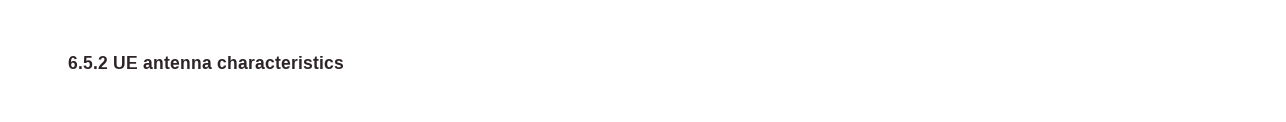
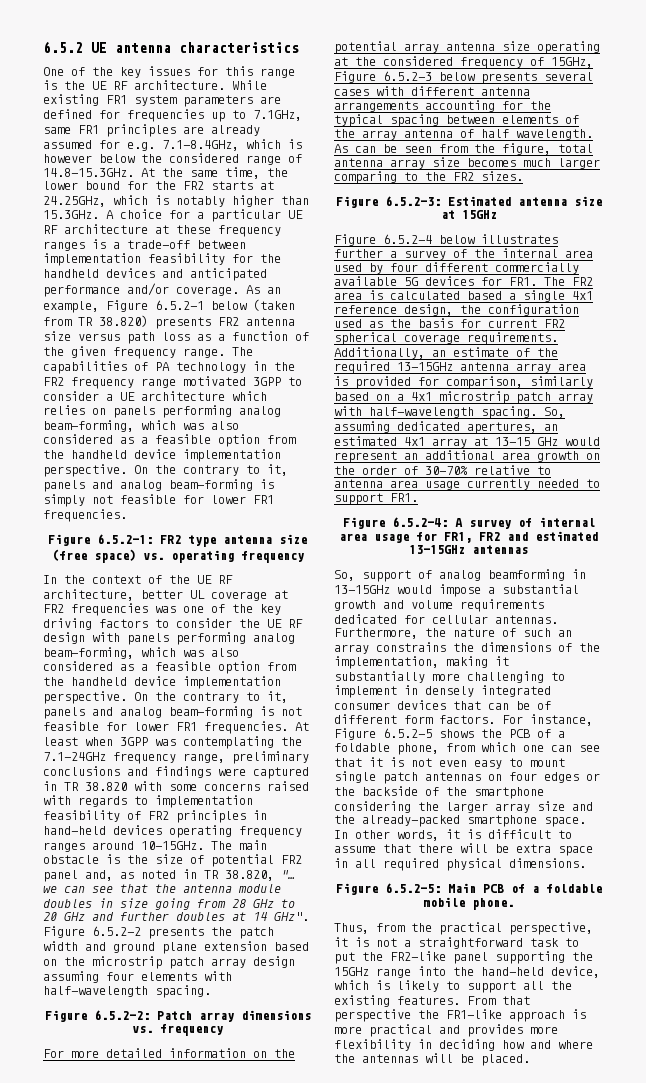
(344, 62) none -> [43,66,295,78] [43,80,267,90] [43,94,281,107] [43,109,302,122] [43,124,260,137] [43,139,302,151] [43,153,302,165] [43,167,288,179] [43,181,274,190] [43,195,309,207] [43,209,303,222] [43,224,281,237] [43,239,246,251] [43,253,281,266] [43,268,267,281] [43,283,281,297] [43,299,295,313] [43,315,295,329] [43,331,309,344] [43,346,253,359] [43,361,295,374] [43,376,302,389] [43,391,267,401] [43,405,281,418] [43,420,239,432] [43,434,296,447] [43,449,281,462] [43,464,288,477] [43,479,274,492] [43,494,274,507] [43,509,127,522] [48,534,307,547] [51,549,304,563] [43,575,233,584] [43,589,288,601] [43,603,281,616] [43,618,303,630] [43,632,295,645] [43,647,239,659] [43,661,296,674] [43,676,281,689] [43,691,288,704] [43,706,302,719] [43,721,309,734] [43,736,302,749] [43,751,309,764] [43,766,309,779] [43,781,309,791] [43,795,253,808] [43,810,267,823] [43,825,302,838] [43,840,267,852] [43,854,302,867] [43,869,295,882] [43,884,281,893] [43,898,295,910] [43,912,309,921] [43,926,274,939] [43,941,309,954] [43,956,295,969] [43,971,232,983] [43,985,211,998] [44,1010,311,1022] [132,1024,223,1036] [43,1048,295,1058] [334,41,600,54] [334,56,593,69] [334,71,593,84] [334,86,530,96] [334,100,551,112] [334,114,579,127] [334,129,593,140] [334,143,593,155] [334,157,600,169] [334,171,523,184] [335,196,602,208] [440,210,497,219] [334,234,558,246] [334,248,593,260] [334,262,579,274] [334,276,593,286] [334,290,593,302] [334,304,579,316] [334,318,565,328] [334,332,558,345] [334,347,558,359] [334,361,586,374] [334,376,593,389] [334,391,593,404] [334,406,565,419] [334,421,558,434] [334,436,600,448] [334,450,600,463] [334,465,551,475] [334,479,600,490] [334,493,418,505] [342,517,595,529] [339,531,598,543] [409,545,528,554] [334,569,586,582] [334,584,579,597] [334,599,544,612] [334,614,558,624] [334,628,572,639] [334,642,600,654] [334,656,509,669] [334,671,565,683] [334,685,551,698] [334,700,551,710] [334,714,593,726] [334,728,565,740] [334,742,600,755] [334,757,565,769] [334,771,600,784] [334,786,544,799] [334,801,593,813] [334,815,586,827] [334,829,572,841] [334,843,593,856] [334,858,586,871] [335,883,602,895] [423,897,514,910] [334,922,593,935] [334,937,579,949] [334,951,593,964] [334,966,600,978] [334,980,572,993] [334,995,530,1007] [334,1009,586,1022] [334,1024,558,1037] [334,1039,593,1051] [334,1053,530,1066] // One of the key issues for this range is the UE RF architecture. While existing FR1 system parameters are defined for frequencies up to 7.1GHz, same FR1 principles are already assumed for e.g. 7.1-8.4GHz, which is however below the considered range of 14.8-15.3GHz. At the same time, the lower bound for the FR2 starts at 24.25GHz, which is notably higher than 15.3GHz. A choice for a particular UE RF architecture at these frequency ranges is a trade-off between implementation feasibility for the handheld devices and anticipated performance and/or coverage. As an example, Figure 6.5.2-1 below (taken from TR 38.820) presents FR2 antenna size versus path loss as a function of the given frequency range. The capabilities of PA technology in the FR2 frequency range motivated 3GPP to consider a UE architecture which relies on panels performing analog beam-forming, which was also considered as a feasible option from the handheld device implementation perspective. On the contrary to it, panels and analog beam-forming is simply not feasible for lower FR1 frequencies. // Figure 6.5.2-1: FR2 type antenna size (free space) vs. operating frequency // In the context of the UE RF architecture, better UL coverage at FR2 frequencies was one of the key driving factors to consider the UE RF design with panels performing analog beam-forming, which was also considered as a feasible option from the handheld device implementation perspective. On the contrary to it, panels and analog beam-forming is not feasible for lower FR1 frequencies. At least when 3GPP was contemplating the 7.1-24GHz frequency range, preliminary conclusions and findings were captured in TR 38.820 with some concerns raised with regards to implementation feasibility of FR2 principles in hand-held devices operating frequency ranges around 10-15GHz. The main obstacle is the size of potential FR2 panel and, as noted in TR 38.820, "… we can see that the antenna module doubles in size going from 28 GHz to 20 GHz and further doubles at 14 GHz". Figure 6.5.2-2 presents the patch width and ground plane extension based on the microstrip patch array design assuming four elements with half-wavelength spacing. // Figure 6.5.2-2: Patch array dimensions vs. frequency // For more detailed information on the potential array antenna size operating at the considered frequency of 15GHz, Figure 6.5.2-3 below presents several cases with different antenna arrangements accounting for the typical spacing between elements of the array antenna of half wavelength. As can be seen from the figure, total antenna array size becomes much larger comparing to the FR2 sizes. // Figure 6.5.2-3: Estimated antenna size at 15GHz // Figure 6.5.2-4 below illustrates further a survey of the internal area used by four different commercially available 5G devices for FR1. The FR2 area is calculated based a single 4x1 reference design, the configuration used as the basis for current FR2 spherical coverage requirements. Additionally, an estimate of the required 13-15GHz antenna array area is provided for comparison, similarly based on a 4x1 microstrip patch array with half-wavelength spacing. So, assuming dedicated apertures, an estimated 4x1 array at 13-15 GHz would represent an additional area growth on the order of 30-70% relative to antenna area usage currently needed to support FR1. // Figure 6.5.2-4: A survey of internal area usage for FR1, FR2 and estimated 13-15GHz antennas // So, support of analog beamforming in 13-15GHz would impose a substantial growth and volume requirements dedicated for cellular antennas. Furthermore, the nature of such an array constrains the dimensions of the implementation, making it substantially more challenging to implement in densely integrated consumer devices that can be of different form factors. For instance, Figure 6.5.2-5 shows the PCB of a foldable phone, from which one can see that it is not even easy to mount single patch antennas on four edges or the backside of the smartphone considering the larger array size and the already-packed smartphone space. In other words, it is difficult to assume that there will be extra space in all required physical dimensions. // Figure 6.5.2-5: Main PCB of a foldable mobile phone. // Thus, from the practical perspective, it is not a straightforward task to put the FR2-like panel supporting the 15GHz range into the hand-held device, which is likely to support all the existing features. From that perspective the FR1-like approach is more practical and provides more flexibility in deciding how and where the antennas will be placed.

